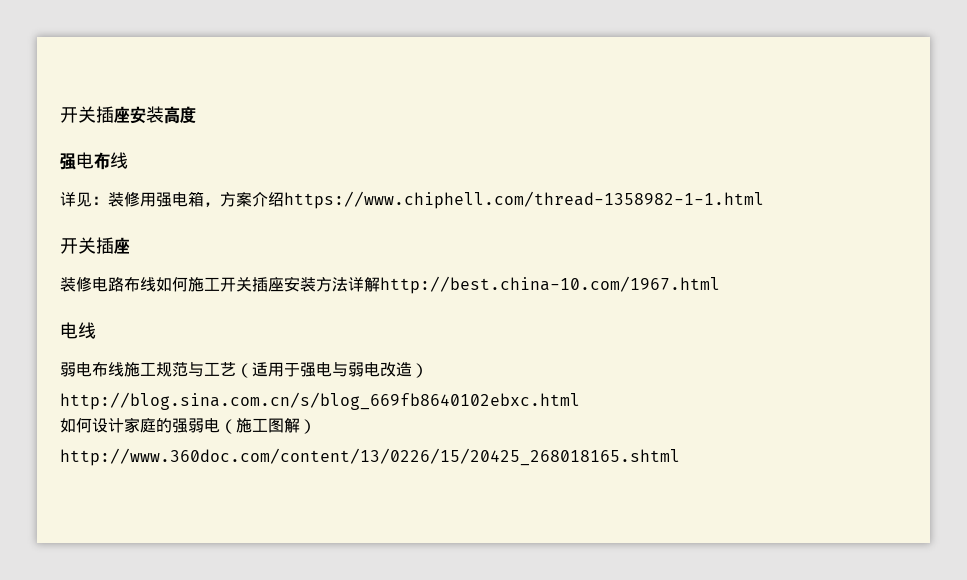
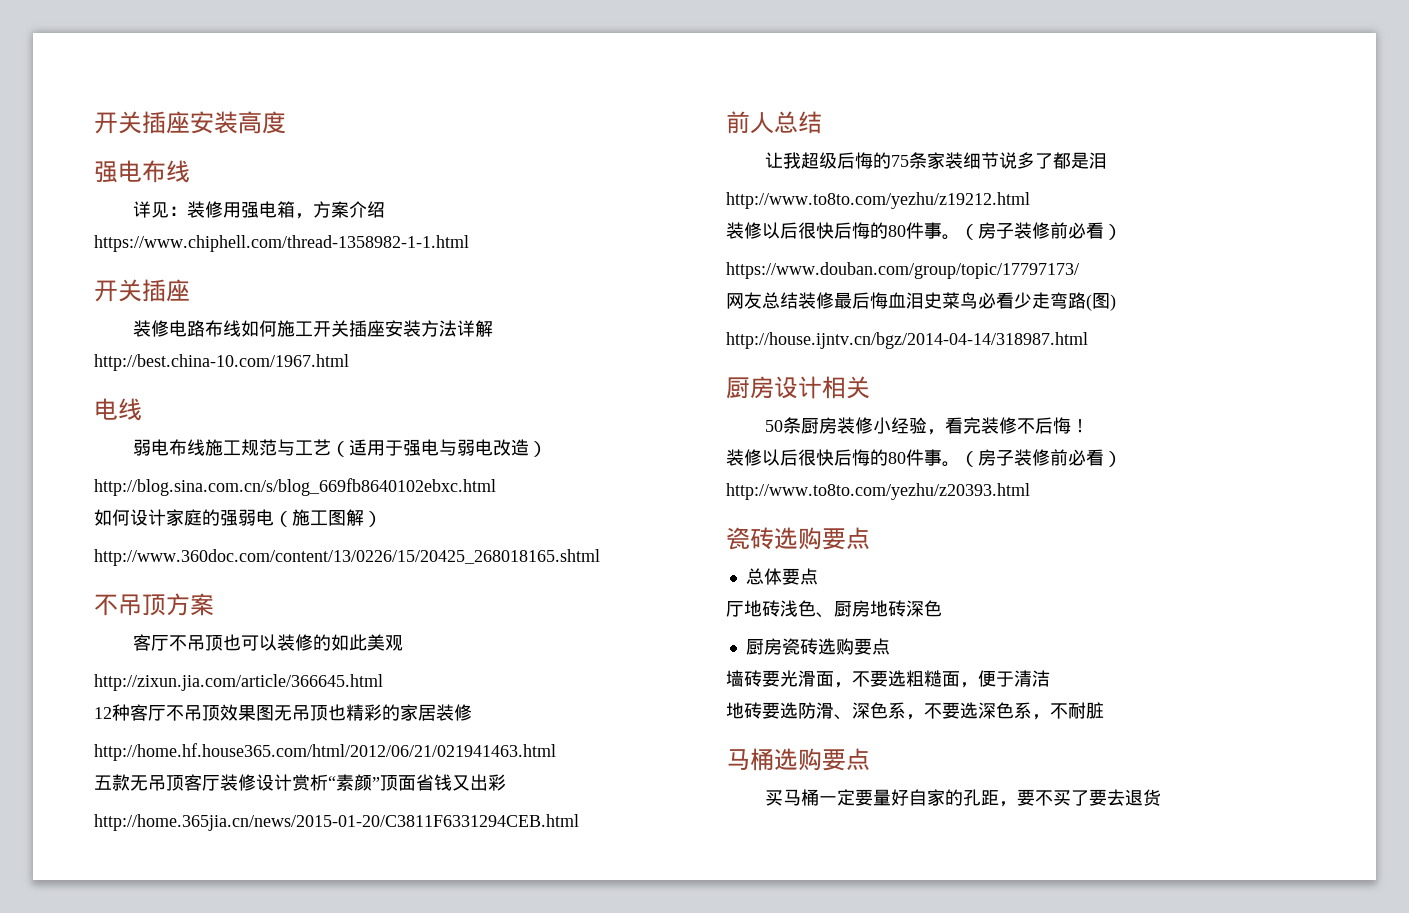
(680, 457) none -> [94,593,214,616] [133,634,404,651] [94,674,383,691] [94,704,472,721] [94,743,556,761] [94,774,506,791] [94,814,579,831] [726,111,822,134] [765,152,1108,169] [726,192,1030,209] [726,222,1122,240] [726,262,1079,279] [726,292,1116,311] [726,332,1088,349] [726,376,870,399] [765,417,1090,435] [726,449,1122,467] [726,483,1030,500] [726,527,870,550] [745,568,818,585] [726,600,942,618] [745,638,890,655] [726,670,1050,688] [726,702,1104,720] [726,748,870,771] [765,789,1162,807] // 不吊顶方案 // 客厅不吊顶也可以装修的如此美观 // http://zixun.jia.com/article/366645.html // 12种客厅不吊顶效果图无吊顶也精彩的家居装修 // http://home.hf.house365.com/html/2012/06/21/021941463.html // 五款无吊顶客厅装修设计赏析“素颜”顶面省钱又出彩 // http://home.365jia.cn/news/2015-01-20/C3811F6331294CEB.html // 前人总结 // 让我超级后悔的75条家装细节说多了都是泪 // http://www.to8to.com/yezhu/z19212.html // 装修以后很快后悔的80件事。（房子装修前必看） // https://www.douban.com/group/topic/17797173/ // 网友总结装修最后悔血泪史菜鸟必看少走弯路(图) // http://house.ijntv.cn/bgz/2014-04-14/318987.html // 厨房设计相关 // 50条厨房装修小经验，看完装修不后悔！ // 装修以后很快后悔的80件事。（房子装修前必看）http://www.to8to.com/yezhu/z20393.html // 瓷砖选购要点 // 总体要点 // 厅地砖浅色、厨房地砖深色 // 厨房瓷砖选购要点 // 墙砖要光滑面，不要选粗糙面，便于清洁 // 地砖要选防滑、深色系，不要选深色系，不耐脏 // 马桶选购要点 // 买马桶一定要量好自家的孔距，要不买了要去退货

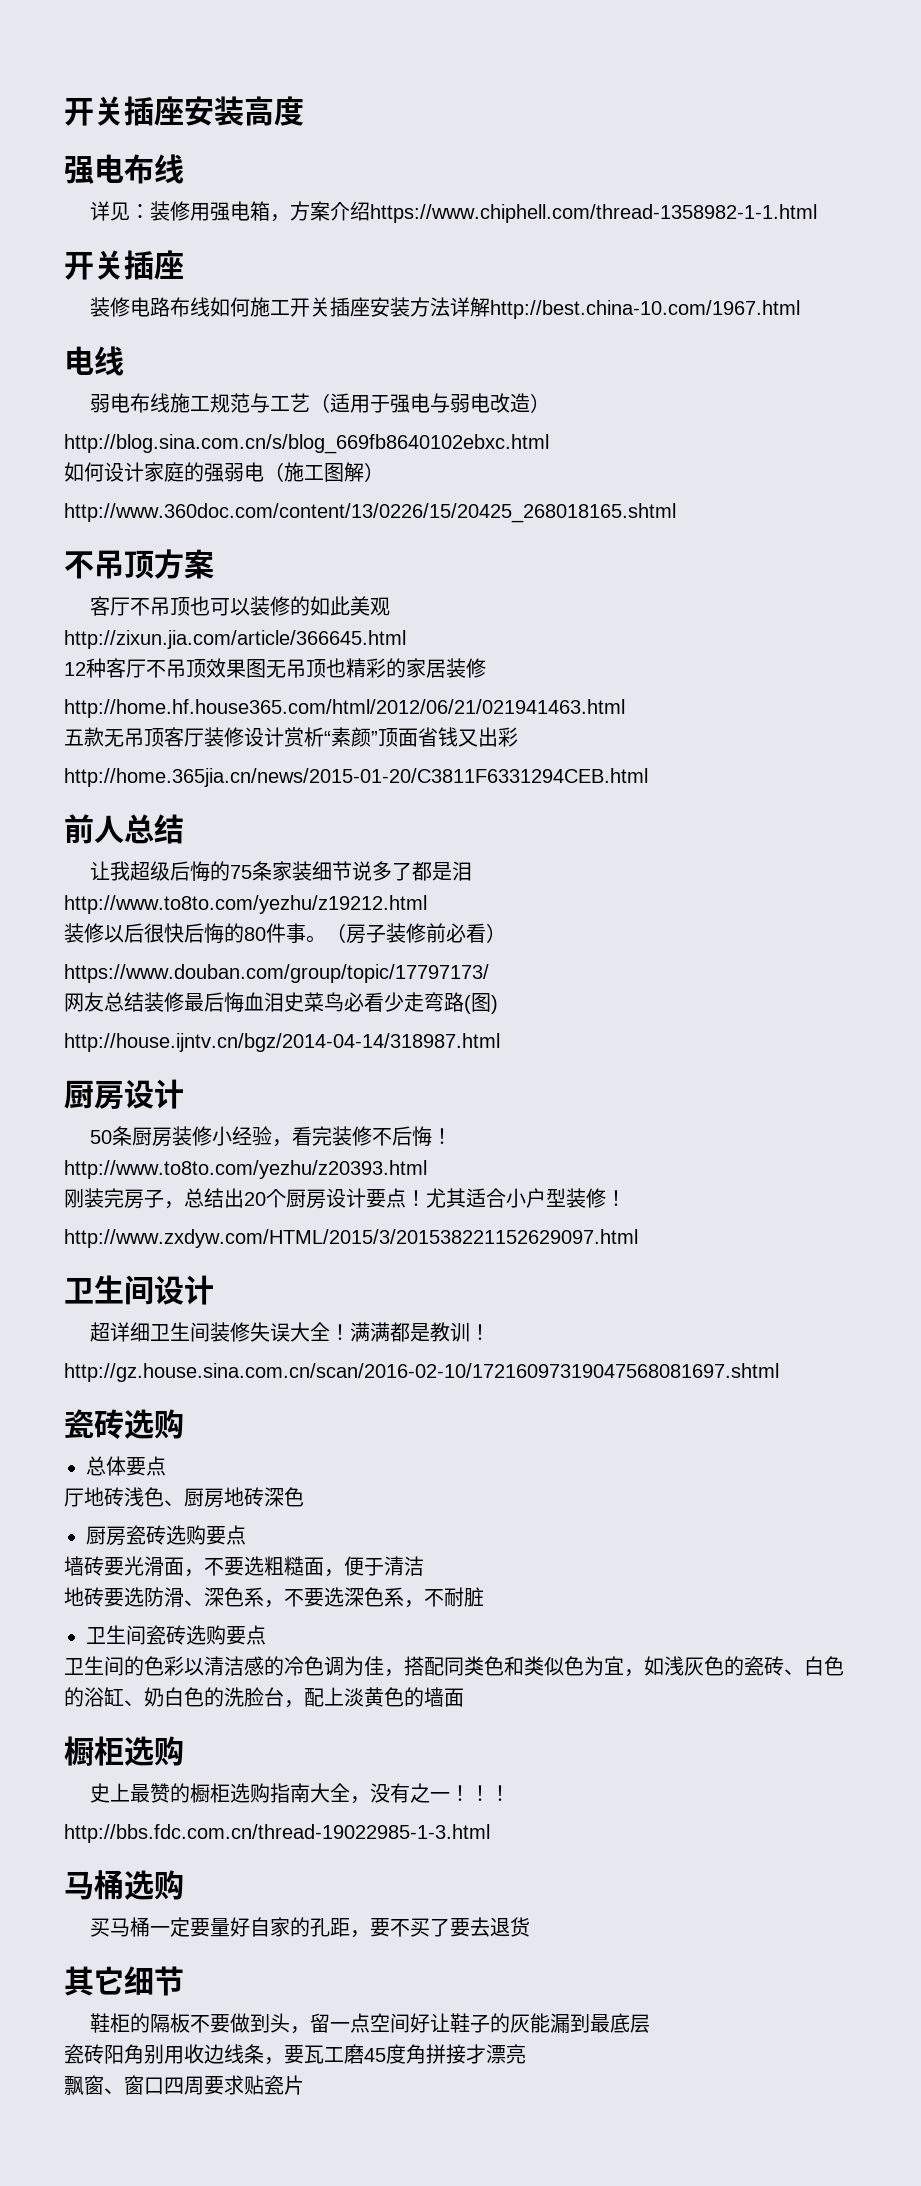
[822,376,870,399] 相关 -> (184, 1094) none
[726,449,1122,467] [726,483,1030,500] [726,527,870,550] 装修以后很快后悔的80件事。（房子装修前必看）http://www.to8to.com/yezhu/z20393.html // 瓷砖选购要点 -> [64,1160,427,1179] [64,1188,626,1209] [64,1229,638,1248] [64,1275,214,1305] [90,1322,491,1342] [64,1363,779,1382] [64,1409,184,1439] http://www.to8to.com/yezhu/z20393.html // 刚装完房子，总结出20个厨房设计要点！尤其适合小户型装修！ // http://www.zxdyw.com/HTML/2015/3/201538221152629097.html // 卫生间设计 // 超详细卫生间装修失误大全！满满都是教训！ // http://gz.house.sina.com.cn/scan/2016-02-10/17216097319047568081697.shtml // 瓷砖选购
(1104, 710) none -> [86,1625,266,1645] [64,1656,844,1677] [64,1687,464,1708] [64,1736,184,1766] [90,1783,511,1804] [64,1824,490,1843] // 卫生间瓷砖选购要点 // 卫生间的色彩以清洁感的冷色调为佳，搭配同类色和类似色为宜，如浅灰色的瓷砖、白色的浴缸、奶白色的洗脸台，配上淡黄色的墙面 // 橱柜选购 // 史上最赞的橱柜选购指南大全，没有之一！！！ // http://bbs.fdc.com.cn/thread-19022985-1-3.html
[822,748,870,771] 要点 -> (184, 1885) none
(1162, 797) none -> [64,1966,184,1996] [90,2013,651,2034] [64,2044,526,2065] [64,2075,304,2096] // 其它细节 // 鞋柜的隔板不要做到头，留一点空间好让鞋子的灰能漏到最底层 // 瓷砖阳角别用收边线条，要瓦工磨45度角拼接才漂亮 // 飘窗、窗口四周要求贴瓷片

